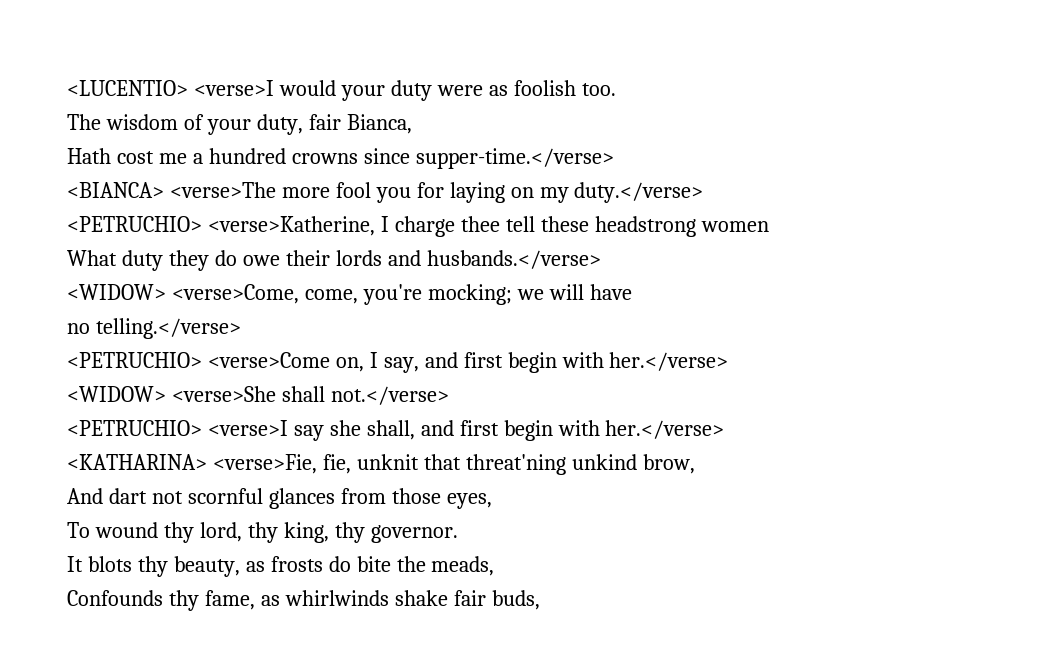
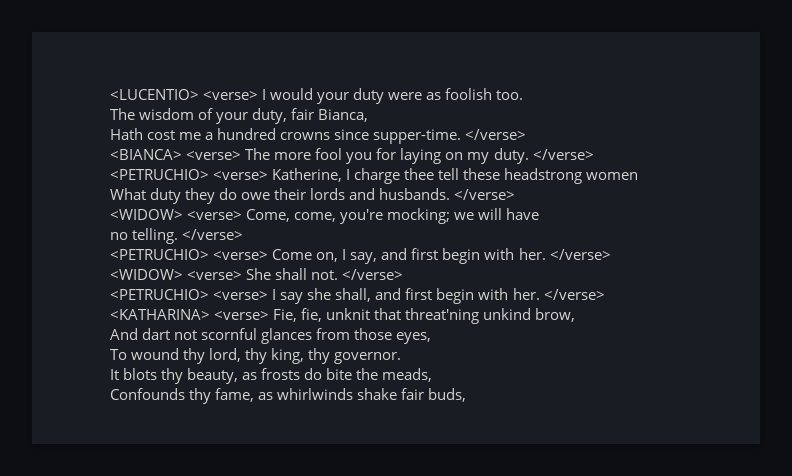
[193,80,274,96] <verse>I -> [203,89,267,100] <verse> I
[415,148,614,169] supper-time.</verse> -> [373,129,527,144] supper-time. </verse>
[169,182,276,198] <verse>The -> [186,148,271,160] <verse> The
[574,182,704,203] [67,216,375,236] duty.</verse> // <PETRUCHIO> <verse>Katherine, -> [493,148,594,164] [110,168,343,182] duty. </verse> // <PETRUCHIO> <verse> Katherine,
[426,250,601,269] [67,284,299,304] husbands.</verse> // <WIDOW> <verse>Come, -> [379,188,516,200] [110,209,291,222] husbands. </verse> // <WIDOW> <verse> Come,
[95,318,241,339] [67,352,330,368] telling.</verse> // <PETRUCHIO> <verse>Come -> [132,228,244,244] [110,249,313,260] telling. </verse> // <PETRUCHIO> <verse> Come
[609,352,729,371] [67,386,449,405] [67,420,288,436] her.</verse> // <WIDOW> <verse>She shall not.</verse> // <PETRUCHIO> <verse>I -> [518,248,611,260] [110,268,404,280] [110,289,277,300] her. </verse> // <WIDOW> <verse> She shall not. </verse> // <PETRUCHIO> <verse> I
[605,420,725,439] her.</verse> -> [512,288,605,300] her. </verse>
[212,454,317,474] <verse>Fie, -> [214,309,298,322] <verse> Fie,

